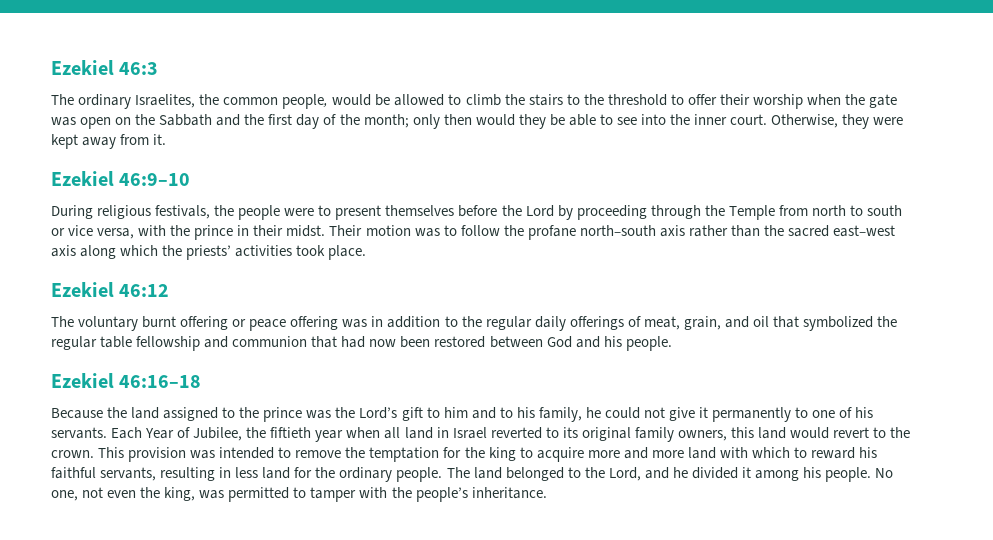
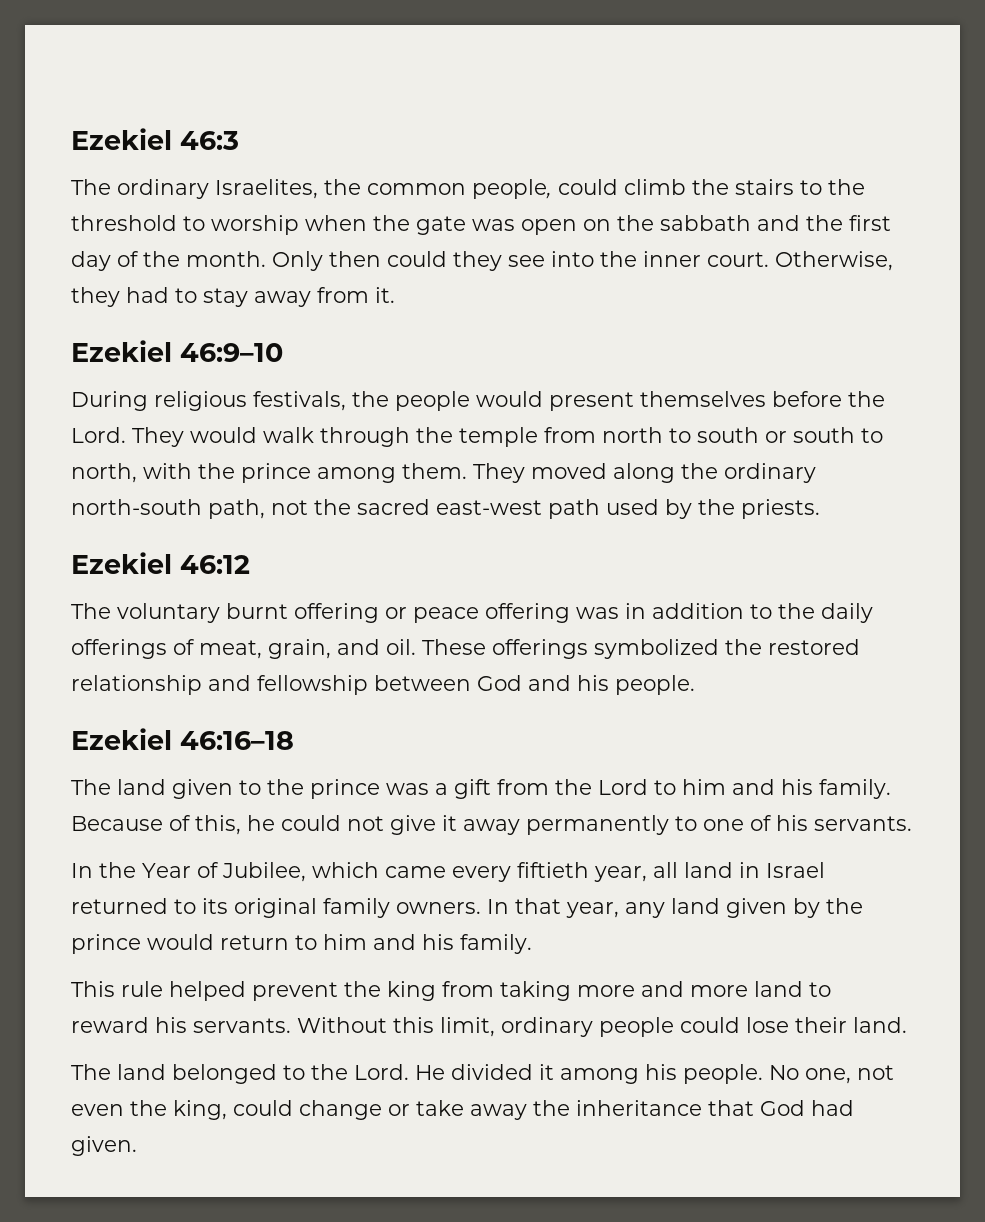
[332,94,462,106] would be allowed to -> [558,179,618,195] could
[687,94,750,105] offer their -> (205, 223) none
[159,114,213,126] Sabbath -> [660,215,751,231] sabbath
[363,114,613,129] month; only then would they be able to -> [186,251,502,271] month. Only then could they
[873,117,904,125] [51,134,78,149] were kept -> [126,287,248,307] had to stay
[284,205,332,216] were to -> [476,391,543,407] would
[525,205,647,220] Lord by proceeding -> [71,427,314,447] Lord. They would walk
[728,205,775,220] Temple -> [459,427,538,447] temple
[68,225,896,240] [51,245,367,260] vice versa, with the prince in their midst. Their motion was to follow the profane north–south axis rather than the sacred east–west axis along which the priests’ activities took place. -> [793,427,883,443] [71,463,816,483] [71,499,820,519] south to north, with the prince among them. They moved along the ordinary north-south path, not the sacred east-west path used by the priests.
[485,316,532,330] regular -> (815, 611) none
[752,316,898,331] [51,336,486,351] oil that symbolized the regular table fellowship and communion that had now been restored -> [386,639,860,659] [71,675,368,695] oil. These offerings symbolized the restored relationship and fellowship
[51,407,582,422] Because the land assigned to the prince was the Lord’s gift to him and to his family, -> [71,779,891,799] [71,815,241,835] The land given to the prince was a gift from the Lord to him and his family. Because of this,
(709, 412) none -> [463,819,520,835] away
[111,427,143,439] Each -> [71,862,136,878] // In the
[246,427,381,442] the fiftieth year when -> [312,862,647,882] which came every fiftieth year,
[490,427,542,439] reverted -> [71,898,168,914] returned
[677,427,911,441] [51,447,584,462] owners, this land would revert to the crown. This provision was intended to remove the temptation for the king to acquire -> [396,898,863,918] [71,934,532,954] [71,981,571,1001] owners. In that year, any land given by the prince would return to him and his family. // This rule helped prevent the king from taking
[719,447,790,458] with which -> (803, 989) none
[51,467,443,482] faithful servants, resulting in less land for the ordinary people. -> [193,1017,907,1037] servants. Without this limit, ordinary people could lose their land. //
[608,467,688,481] Lord, and he -> [354,1064,445,1080] Lord. He
[199,487,547,502] was permitted to tamper with the people’s inheritance. -> [233,1100,854,1120] [71,1136,137,1156] could change or take away the inheritance that God had given.

